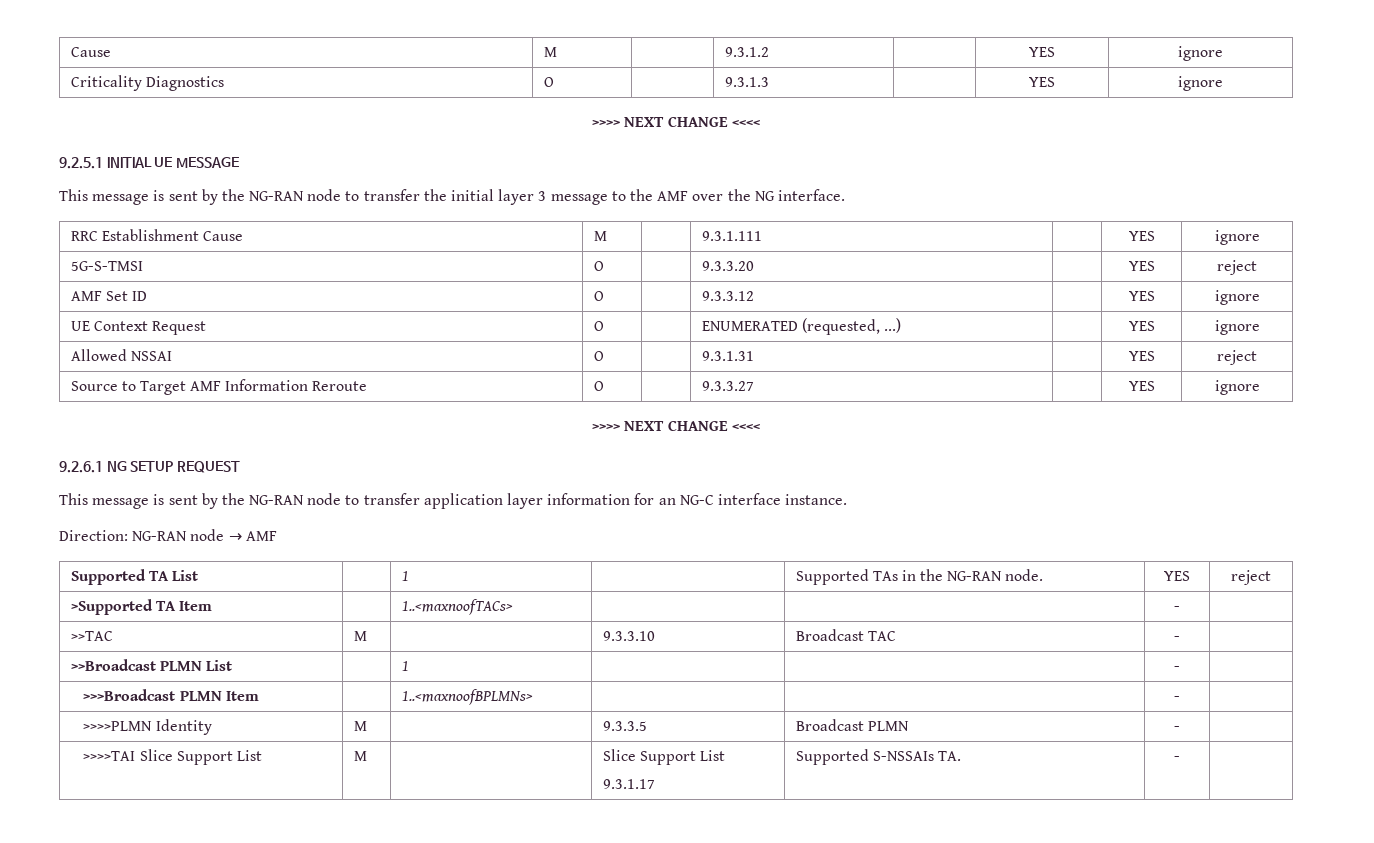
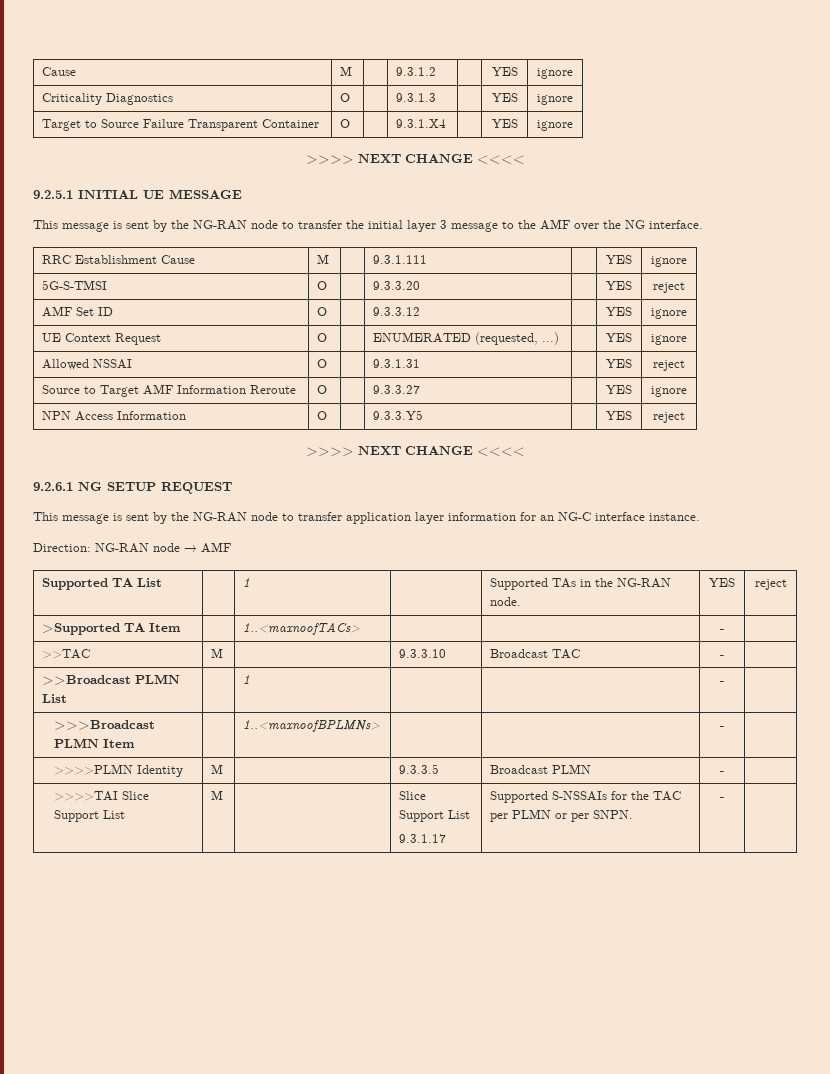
(1223, 83) none -> [42,119,320,131] [340,119,351,128] [396,119,447,128] [491,119,518,128] [537,120,573,131] // Target to Source Failure Transparent Container | O | | 9.3.1.X4 | | YES | ignore
(1260, 387) none -> [42,411,187,421] [317,411,328,420] [373,410,424,420] [606,411,632,420] [653,412,685,423] // NPN Access Information | O | | 9.3.3.Y5 | | YES | reject
[937,751,961,761] TA. -> [611,791,682,801] [490,809,634,822] for the TAC per PLMN or per SNPN.

